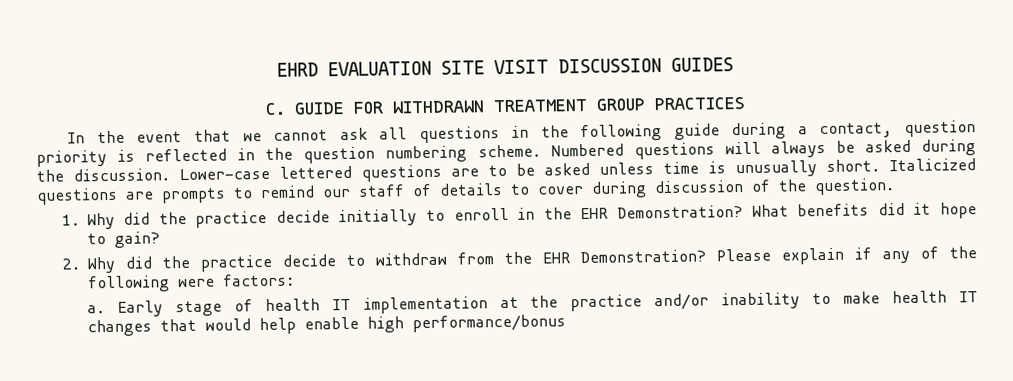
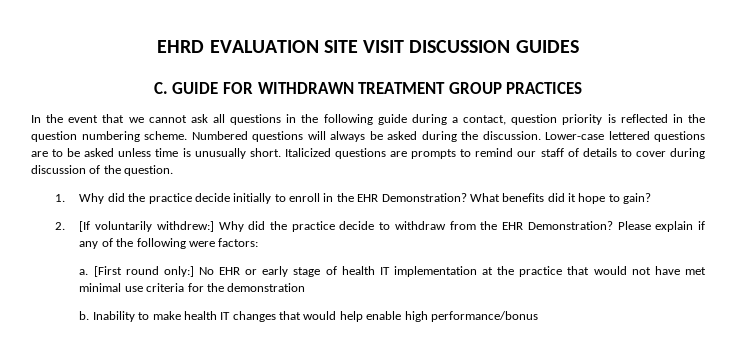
(80, 264) none -> [79,221,214,232] [If voluntarily withdrew:]
[116,300,163,317] Early -> [93,266,289,277] [First round only:] No EHR or early
[654,292,801,311] and/or inability -> [567,266,707,275] [79,283,306,292] [79,311,135,322] that would not have met minimal use criteria for the demonstration // b. Inability

